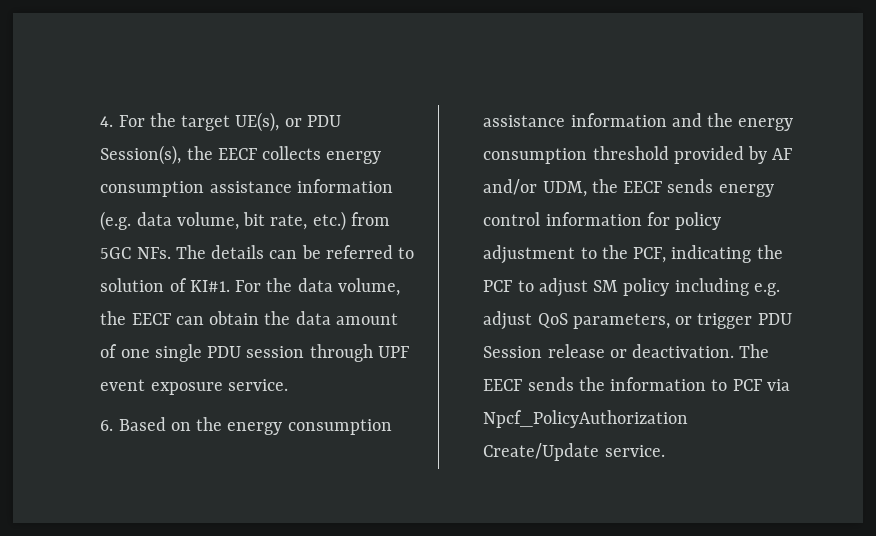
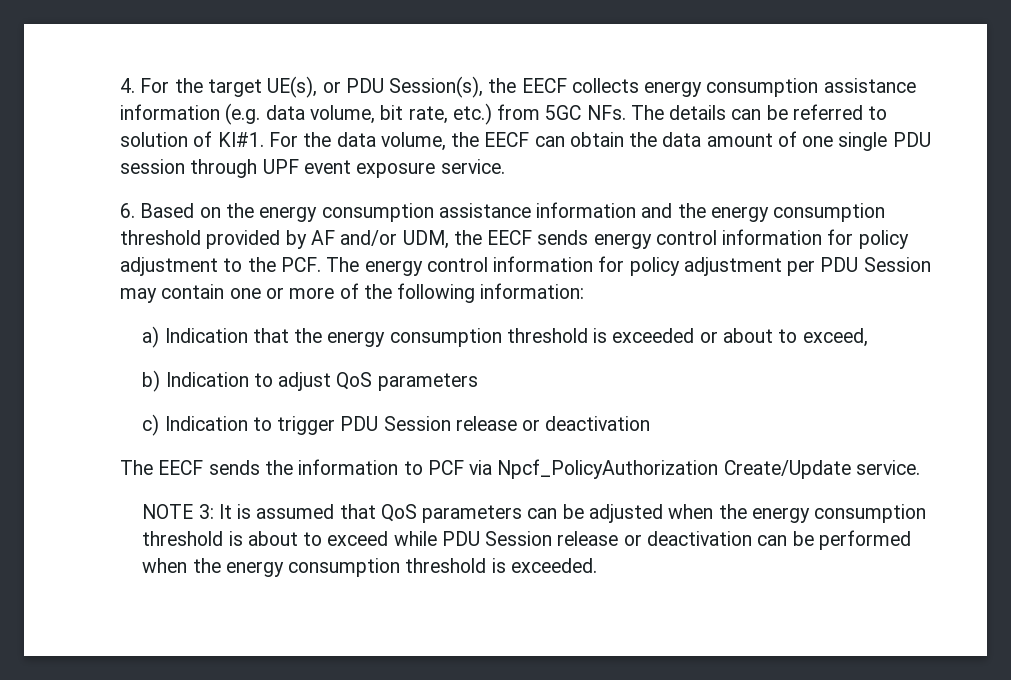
[633,245,783,263] [483,278,780,297] [483,311,693,330] PCF, indicating the PCF to adjust SM policy including e.g. adjust QoS parameters, or -> [280,256,931,276] [120,283,585,303] [142,326,868,348] [142,370,478,392] [142,414,272,436] PCF. The energy control information for policy adjustment per PDU Session may contain one or more of the following information: // a) Indication that the energy consumption threshold is exceeded or about to exceed, // b) Indication to adjust QoS parameters // c) Indication to
[632,344,735,358] deactivation. -> [545,416,651,431] deactivation //
(665, 451) none -> [142,504,927,523] [142,530,911,550] [142,558,597,577] // NOTE 3: It is assumed that QoS parameters can be adjusted when the energy consumption threshold is about to exceed while PDU Session release or deactivation can be performed when the energy consumption threshold is exceeded.

